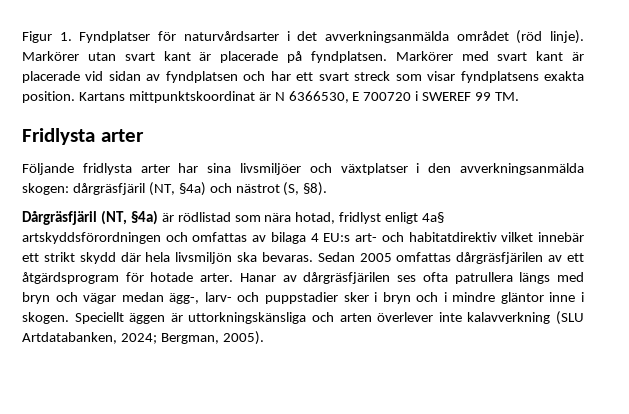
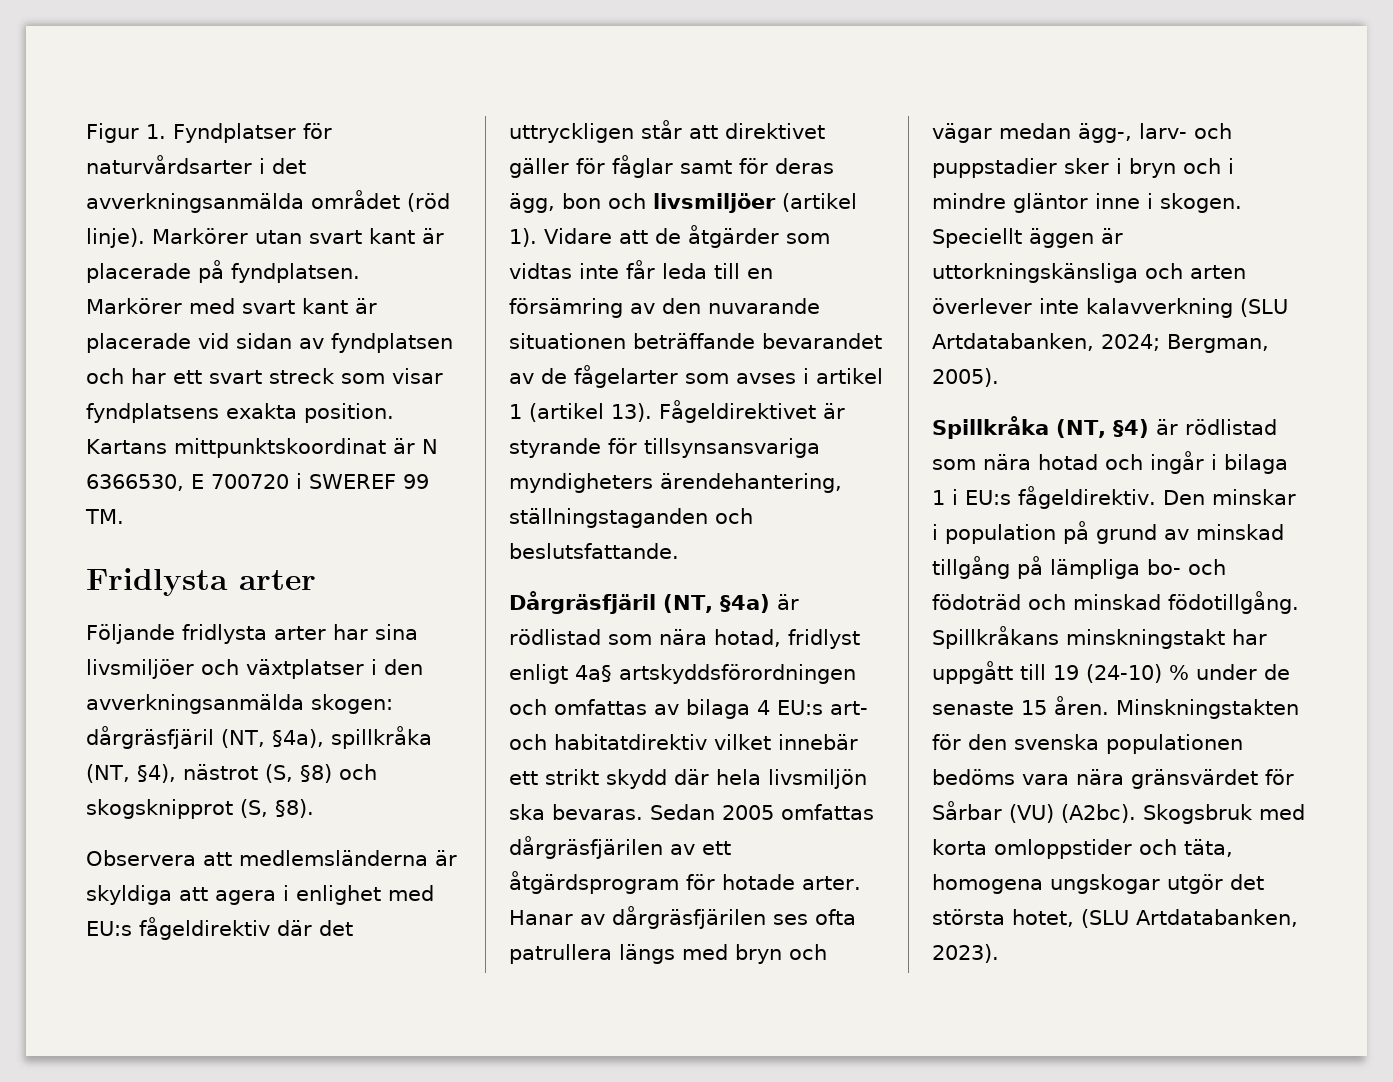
[178,182,328,196] §4a) och nästrot (S, §8). -> [272,726,432,749] [86,764,377,783] [86,799,314,819] [86,850,457,866] [86,885,434,905] [86,917,353,940] [509,120,825,143] [509,155,834,178] [509,193,857,213] [509,225,830,248] [509,260,773,279] [509,298,820,318] [509,333,882,349] [509,365,883,388] [509,400,845,423] [509,438,820,458] [509,473,842,493] [509,508,753,528] [509,543,679,559] §4a), spillkråka (NT, §4), nästrot (S, §8) och skogsknipprot (S, §8). // Observera att medlemsländerna är skyldiga att agera i enlighet med EU:s fågeldirektiv där det uttryckligen står att direktivet gäller för fåglar samt för deras ägg, bon och livsmiljöer (artikel 1). Vidare att de åtgärder som vidtas inte får leda till en försämring av den nuvarande situationen beträffande bevarandet av de fågelarter som avses i artikel 1 (artikel 13). Fågeldirektivet är styrande för tillsynsansvariga myndigheters ärendehantering, ställningstaganden och beslutsfattande.
(264, 338) none -> [932,416,1277,439] [932,451,1288,474] [932,486,1296,509] [932,521,1284,544] [932,556,1226,579] [932,591,1299,614] [932,626,1267,649] [932,661,1290,684] [932,696,1299,719] [932,734,1243,754] [932,769,1294,789] [932,801,1305,824] [932,839,1233,859] [932,874,1264,894] [932,909,1298,928] [932,944,999,963] // Spillkråka (NT, §4) är rödlistad som nära hotad och ingår i bilaga 1 i EU:s fågeldirektiv. Den minskar i population på grund av minskad tillgång på lämpliga bo- och födoträd och minskad födotillgång. Spillkråkans minskningstakt har uppgått till 19 (24-10) % under de senaste 15 åren. Minskningstakten för den svenska populationen bedöms vara nära gränsvärdet för Sårbar (VU) (A2bc). Skogsbruk med korta omloppstider och täta, homogena ungskogar utgör det största hotet, (SLU Artdatabanken, 2023).

